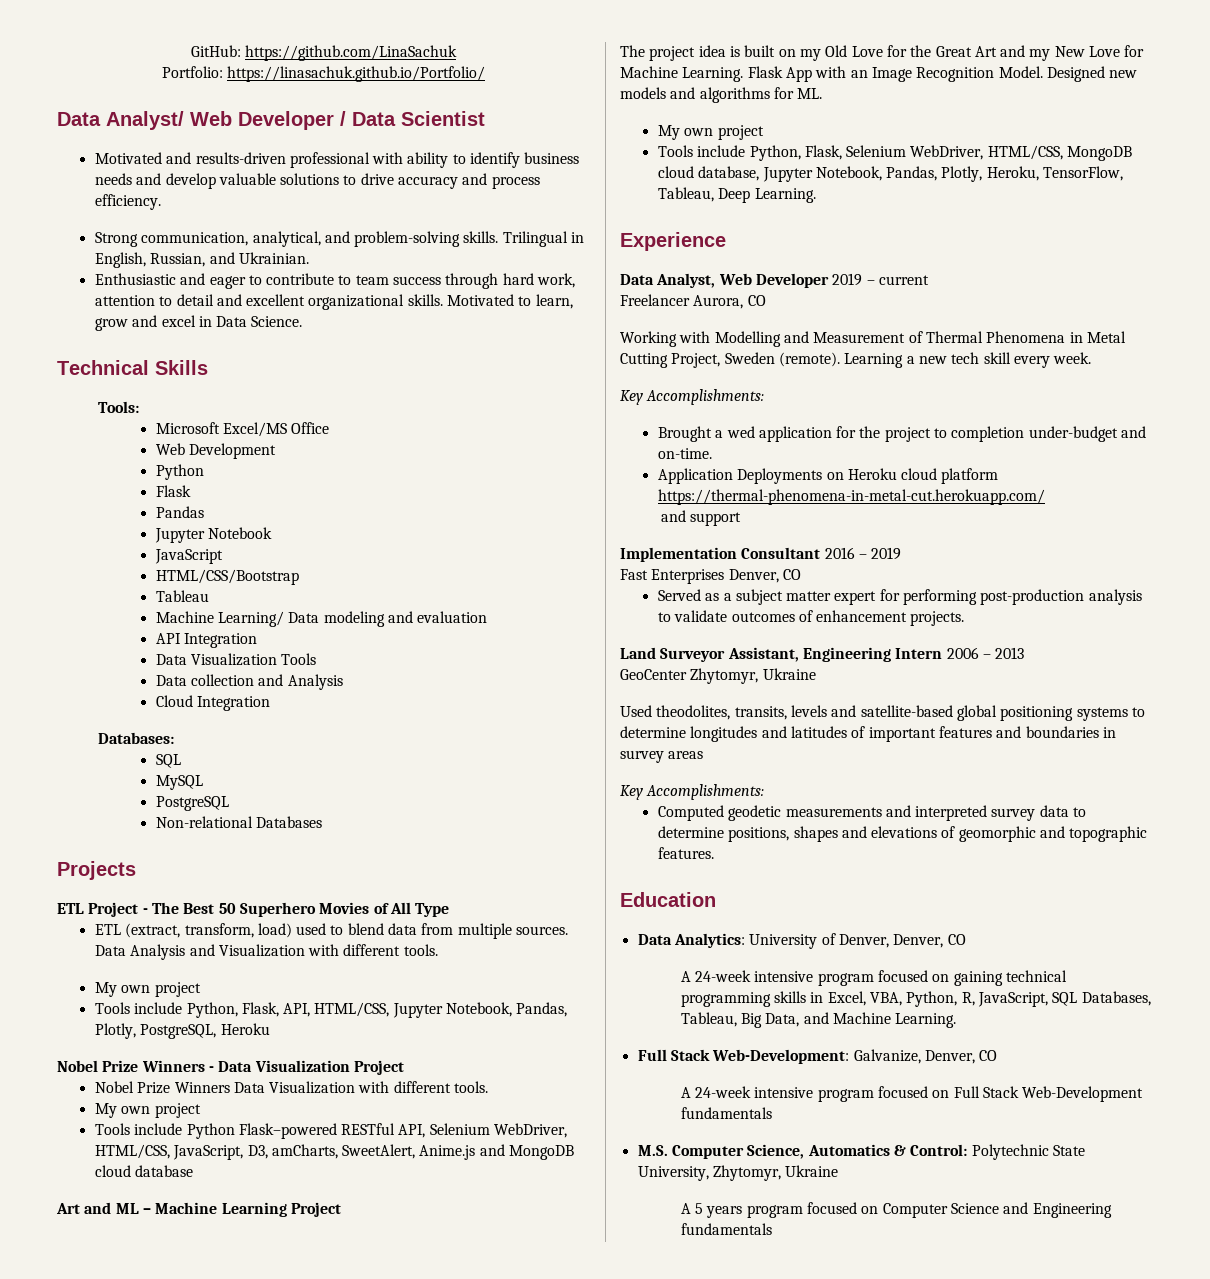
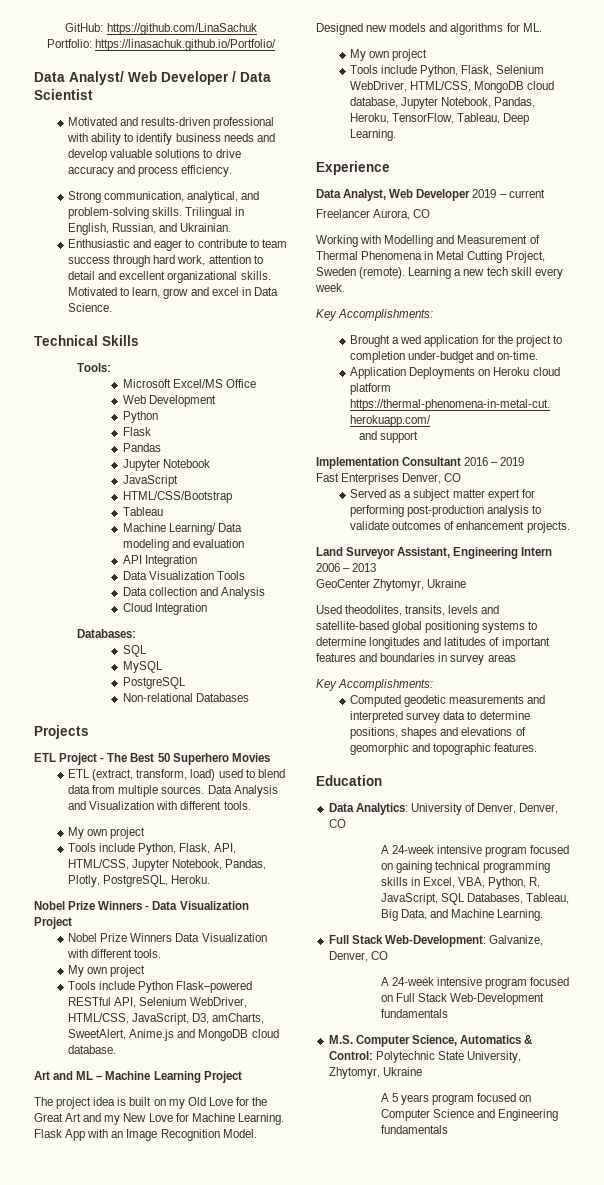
[373,902,450,917] of All Type -> (270, 757) none
[220,1023,270,1035] Heroku -> [171,875,211,884] Heroku.
[135,1165,194,1177] database -> [68,1045,117,1054] database.
[941,166,983,182] Plotly, -> (536, 102) none

